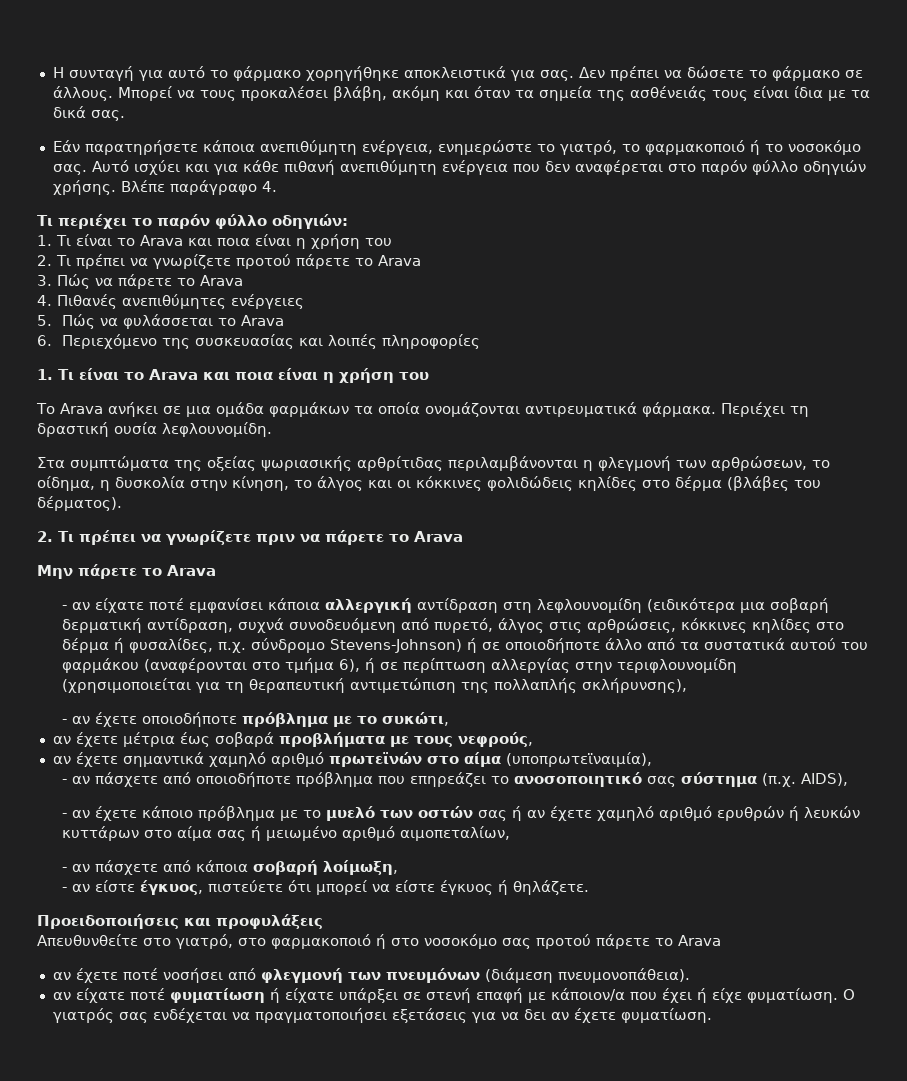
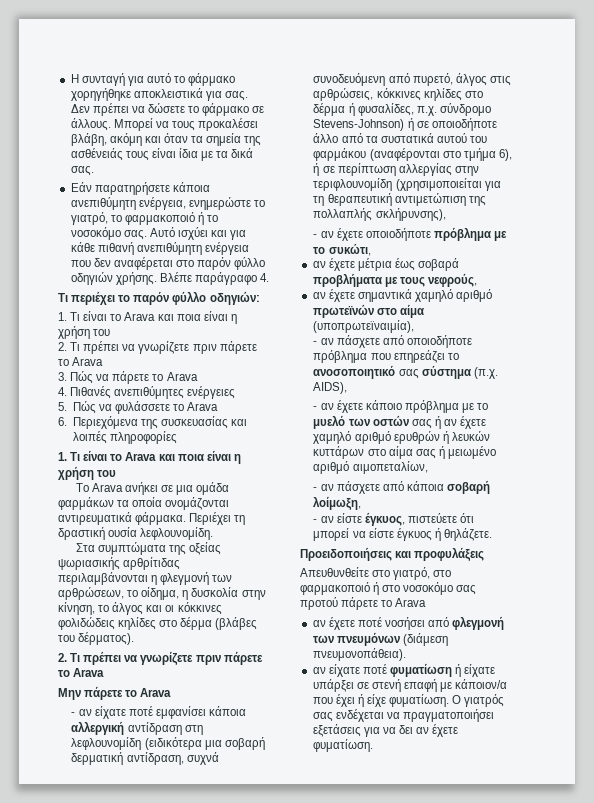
[236,254,291,269] προτού -> [192,344,217,354] πριν
[122,314,213,329] φυλάσσεται -> [114,401,170,414] φυλάσσετε
[61,334,157,349] Περιεχόμενο -> [72,416,138,429] Περιεχόμενα
[300,533,320,543] να -> (221, 660) none

